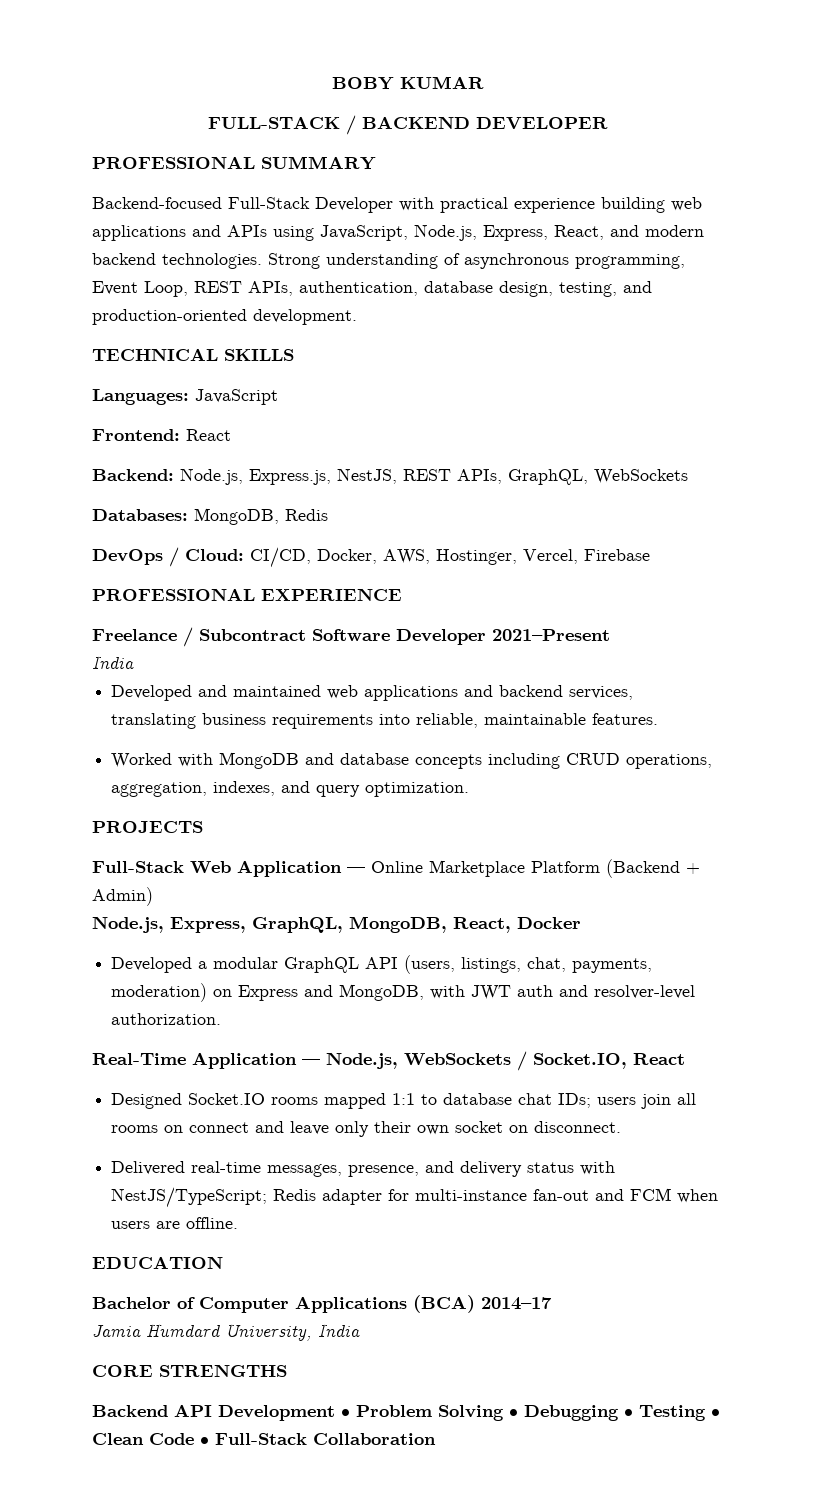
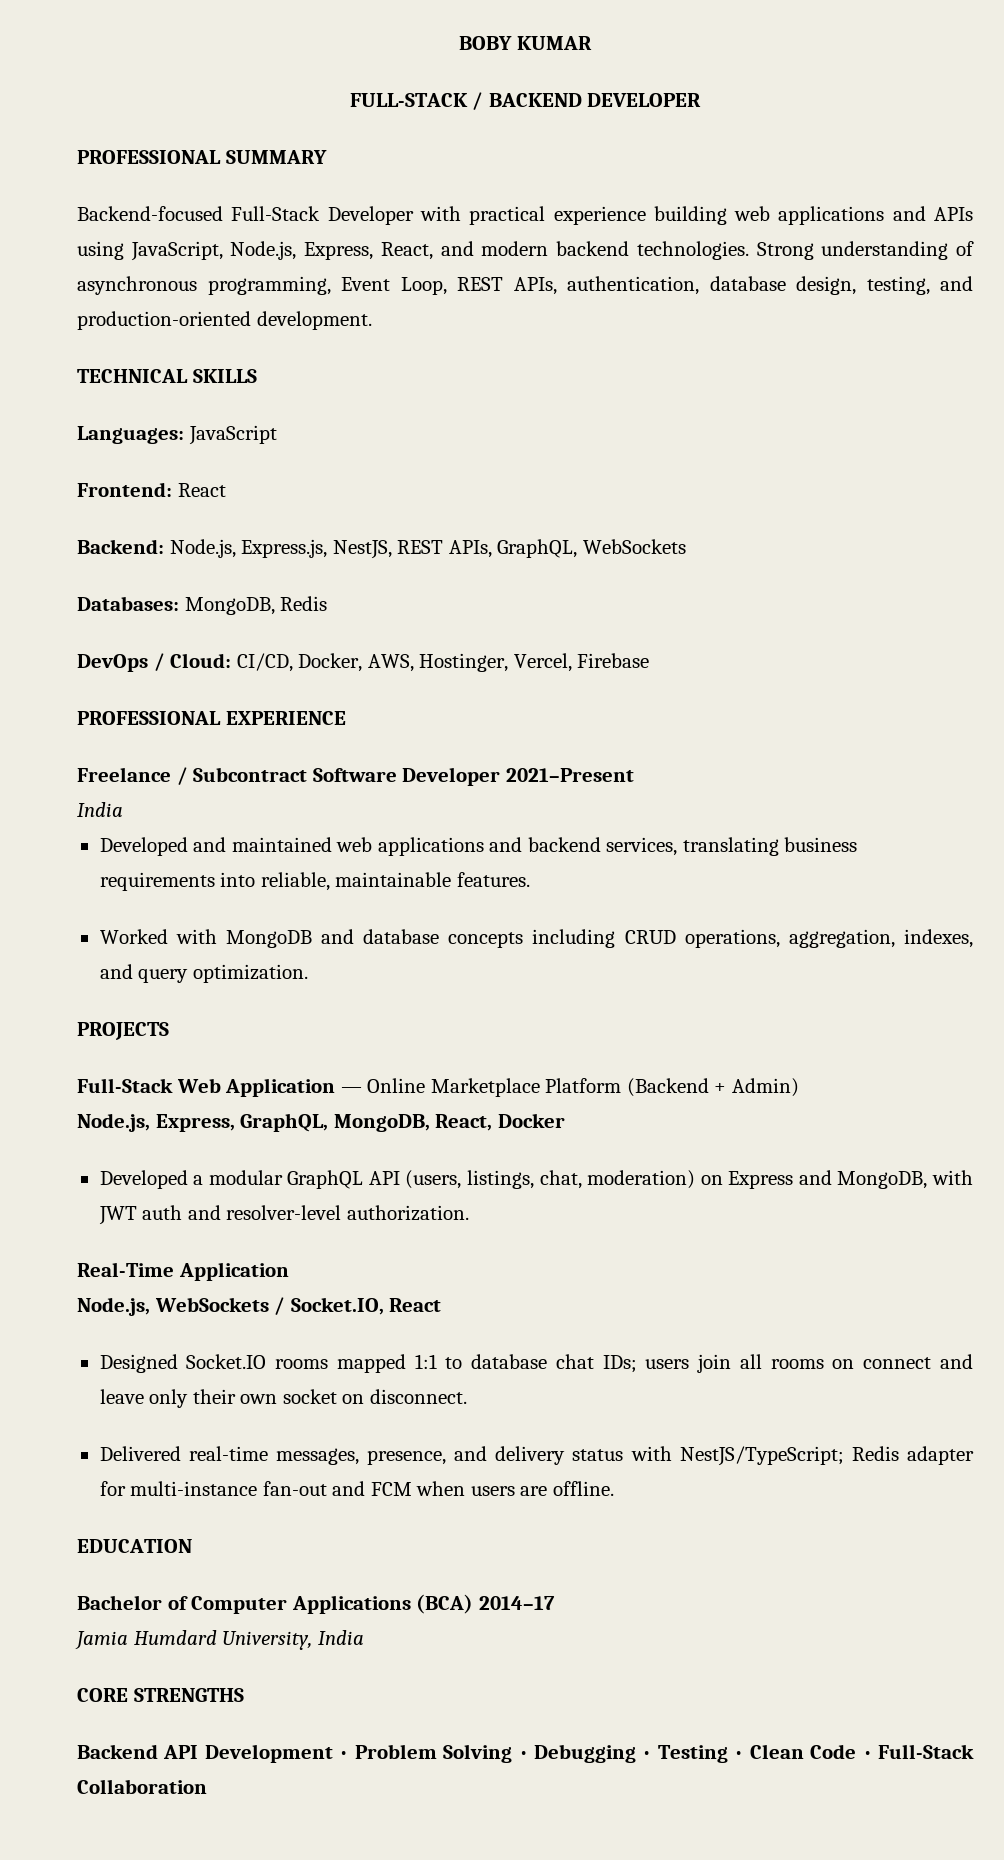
[572,958,653,973] payments, -> (582, 1179) none
[302,1059,320,1065] — -> (289, 1271) //

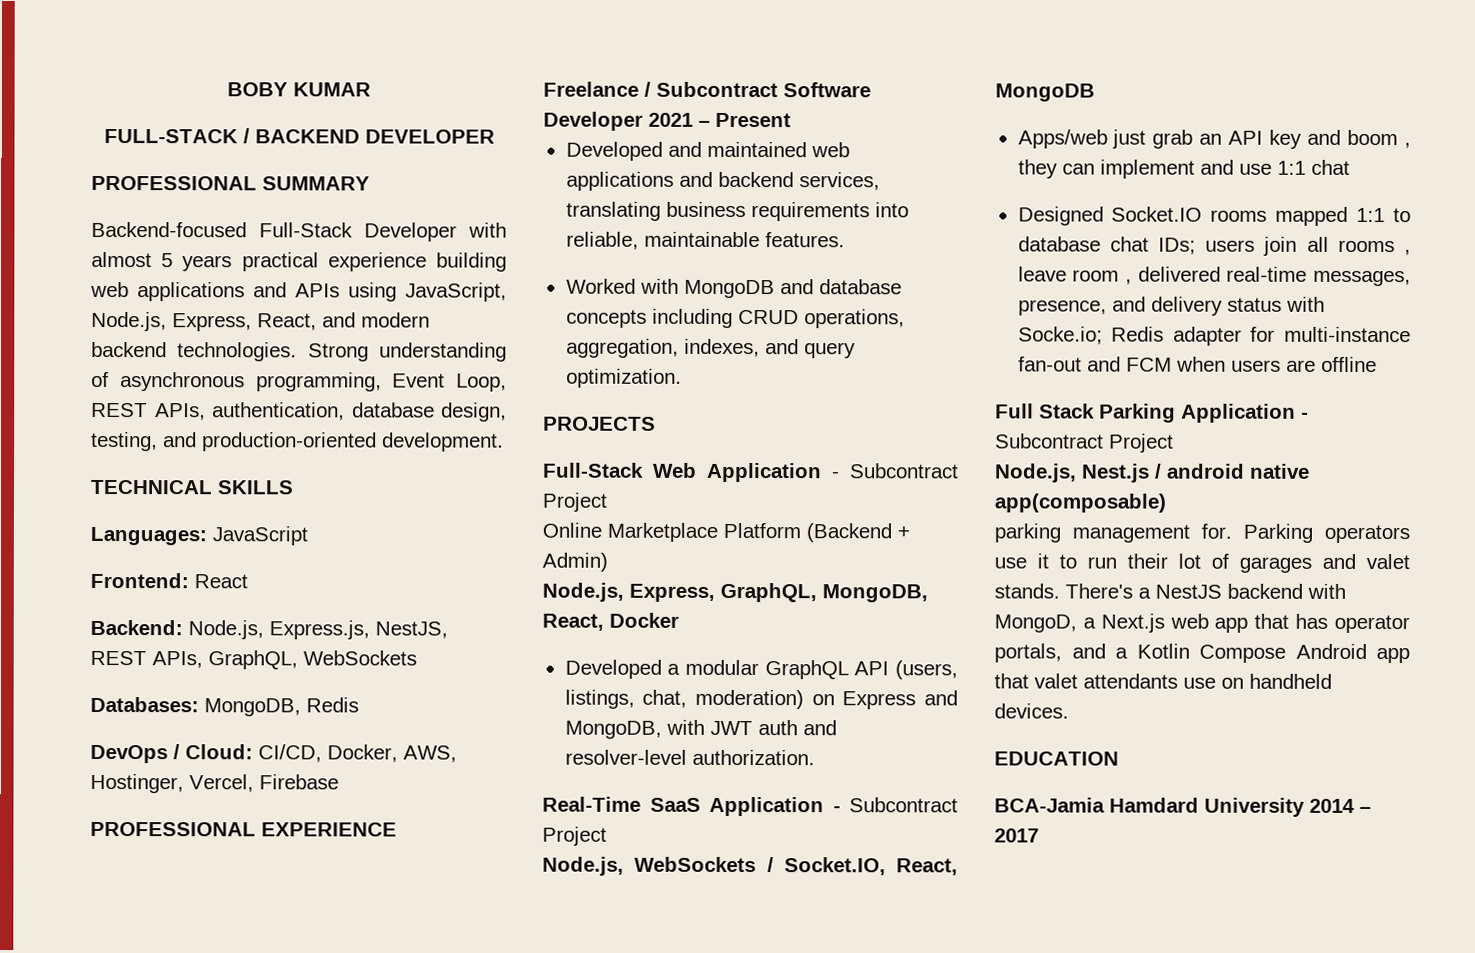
(461, 213) none -> [91,251,233,272] almost 5 years
[505,768,634,782] [77,802,123,817] 2021–Present // India -> [648,112,791,128] 2021 – Present
[340,1087,362,1093] — -> [831,463,959,479] [542,492,607,512] - Subcontract Project //
[178,1262,289,1281] Application -> [649,796,958,817] [542,826,607,846] SaaS Application - Subcontract Project
[389,1298,442,1312] React -> [896,858,958,876] [995,83,1095,102] [1017,129,1411,149] [1017,159,1350,179] React, MongoDB // Apps/web just grab an API key and boom , they can implement and use 1:1 chat
[832,1354,973,1369] [99,1389,467,1408] [99,1446,181,1461] on connect and leave only their own socket on disconnect. // Delivered -> [1404,249,1411,256] [1017,266,1221,285] , leave room , delivered
[679,1446,844,1466] NestJS/TypeScript; -> [1017,326,1103,345] Socke.io;
[552,1481,614,1496] [77,1539,192,1553] [77,1594,555,1614] [75,1630,364,1650] [77,1688,244,1702] [77,1744,975,1763] [77,1779,207,1794] offline. // EDUCATION // Bachelor of Computer Applications (BCA) 2014–17 // Jamia Humdard University, India // CORE STRENGTHS // Backend API Development • Problem Solving • Debugging • Testing • Clean Code • Full-Stack Collaboration -> [1320,356,1377,373] [995,403,1309,423] [995,433,1174,453] [994,463,1310,483] [994,493,1166,513] [994,523,1410,544] [994,553,1410,573] [994,583,1346,599] [994,613,1410,634] [994,643,1410,664] [994,673,1332,689] [994,703,1069,719] [994,751,1119,766] [994,797,1371,817] [994,828,1039,843] offline // Full Stack Parking Application - Subcontract Project // Node.js, Nest.js / android native app(composable) // parking management for. Parking operators use it to run their lot of garages and valet stands. There's a NestJS backend with MongoD, a Next.js web app that has operator portals, and a Kotlin Compose Android app that valet attendants use on handheld devices. // EDUCATION // BCA-Jamia Hamdard University 2014 – 2017

